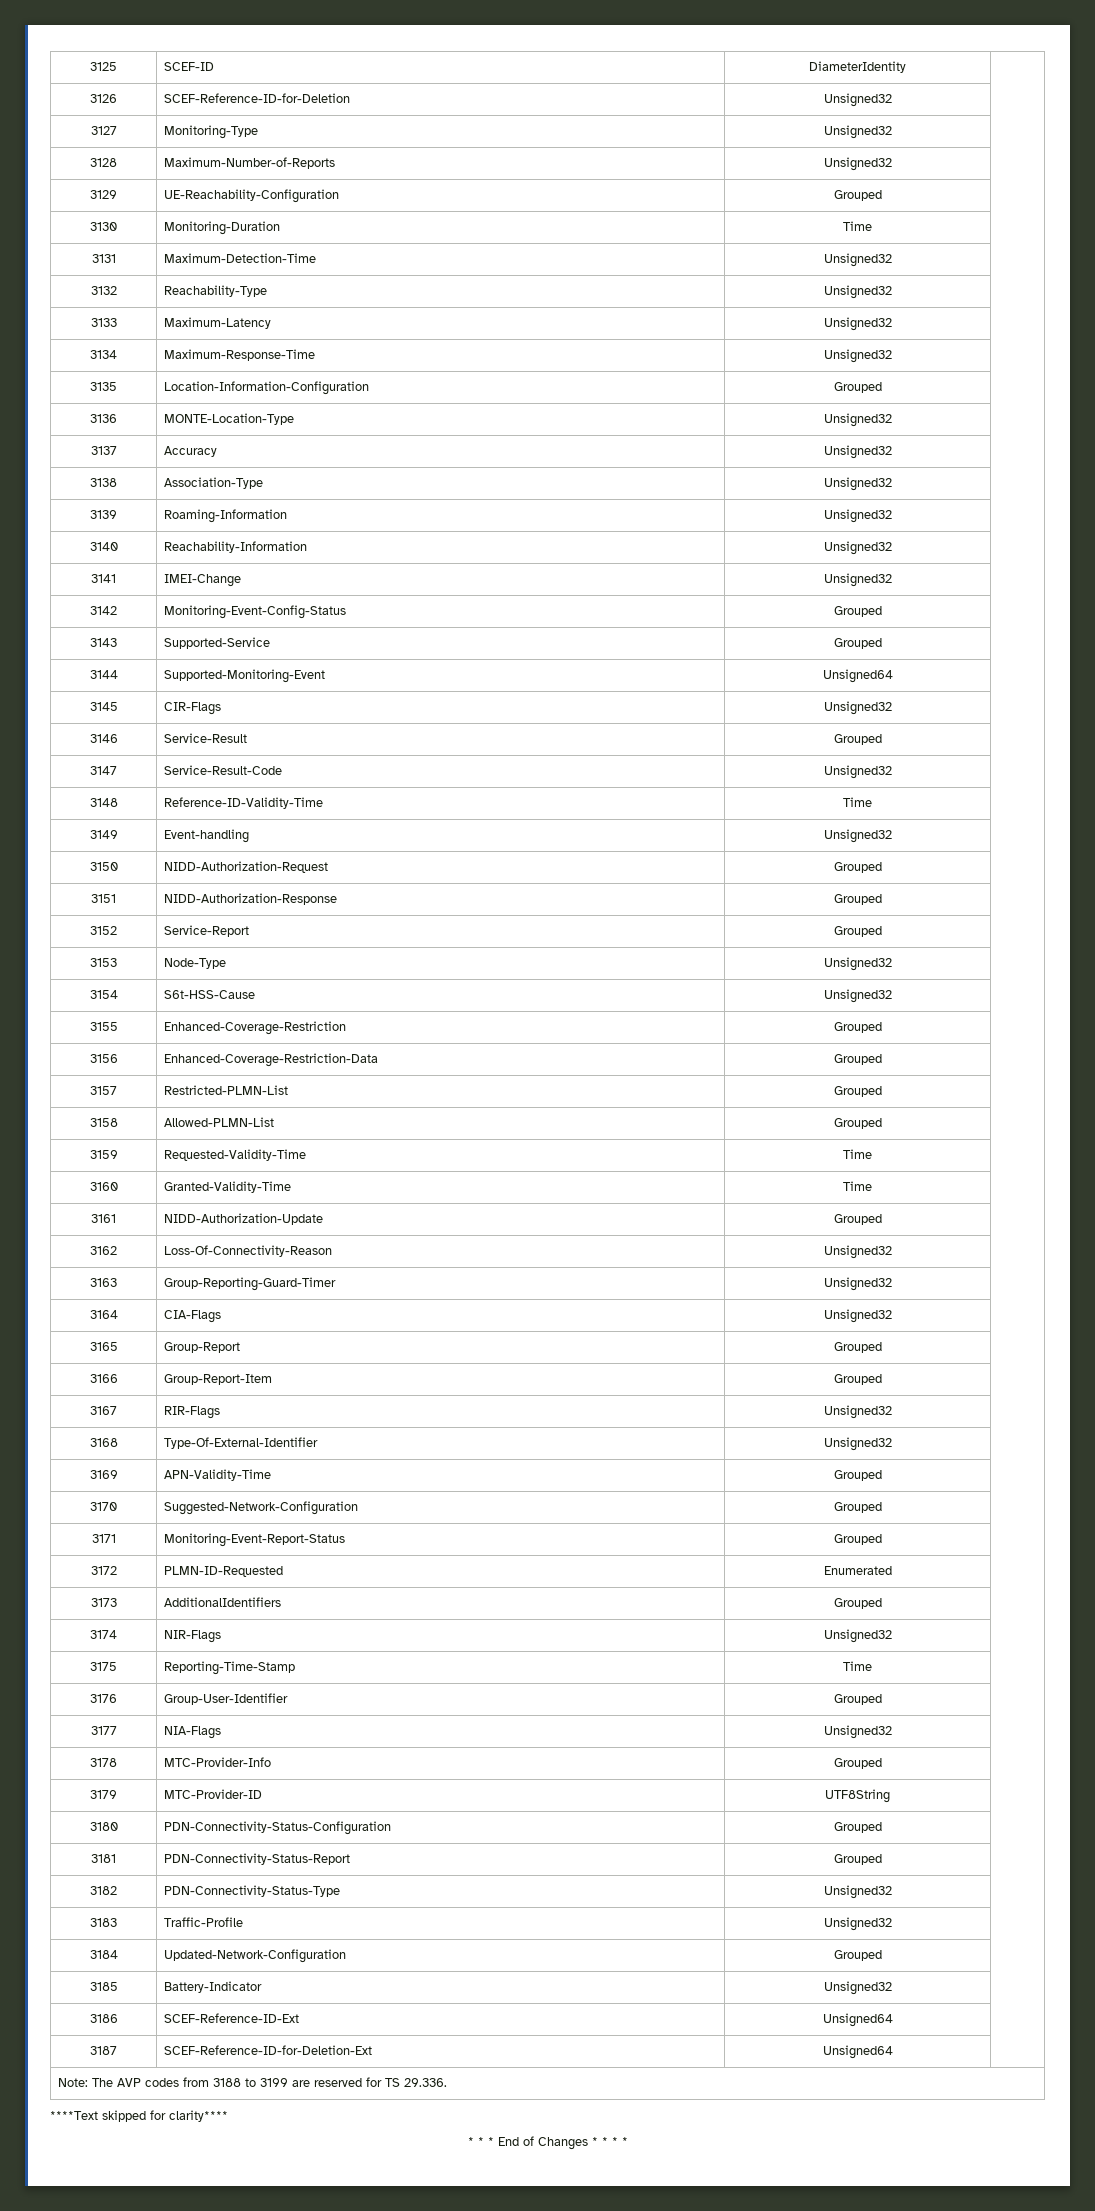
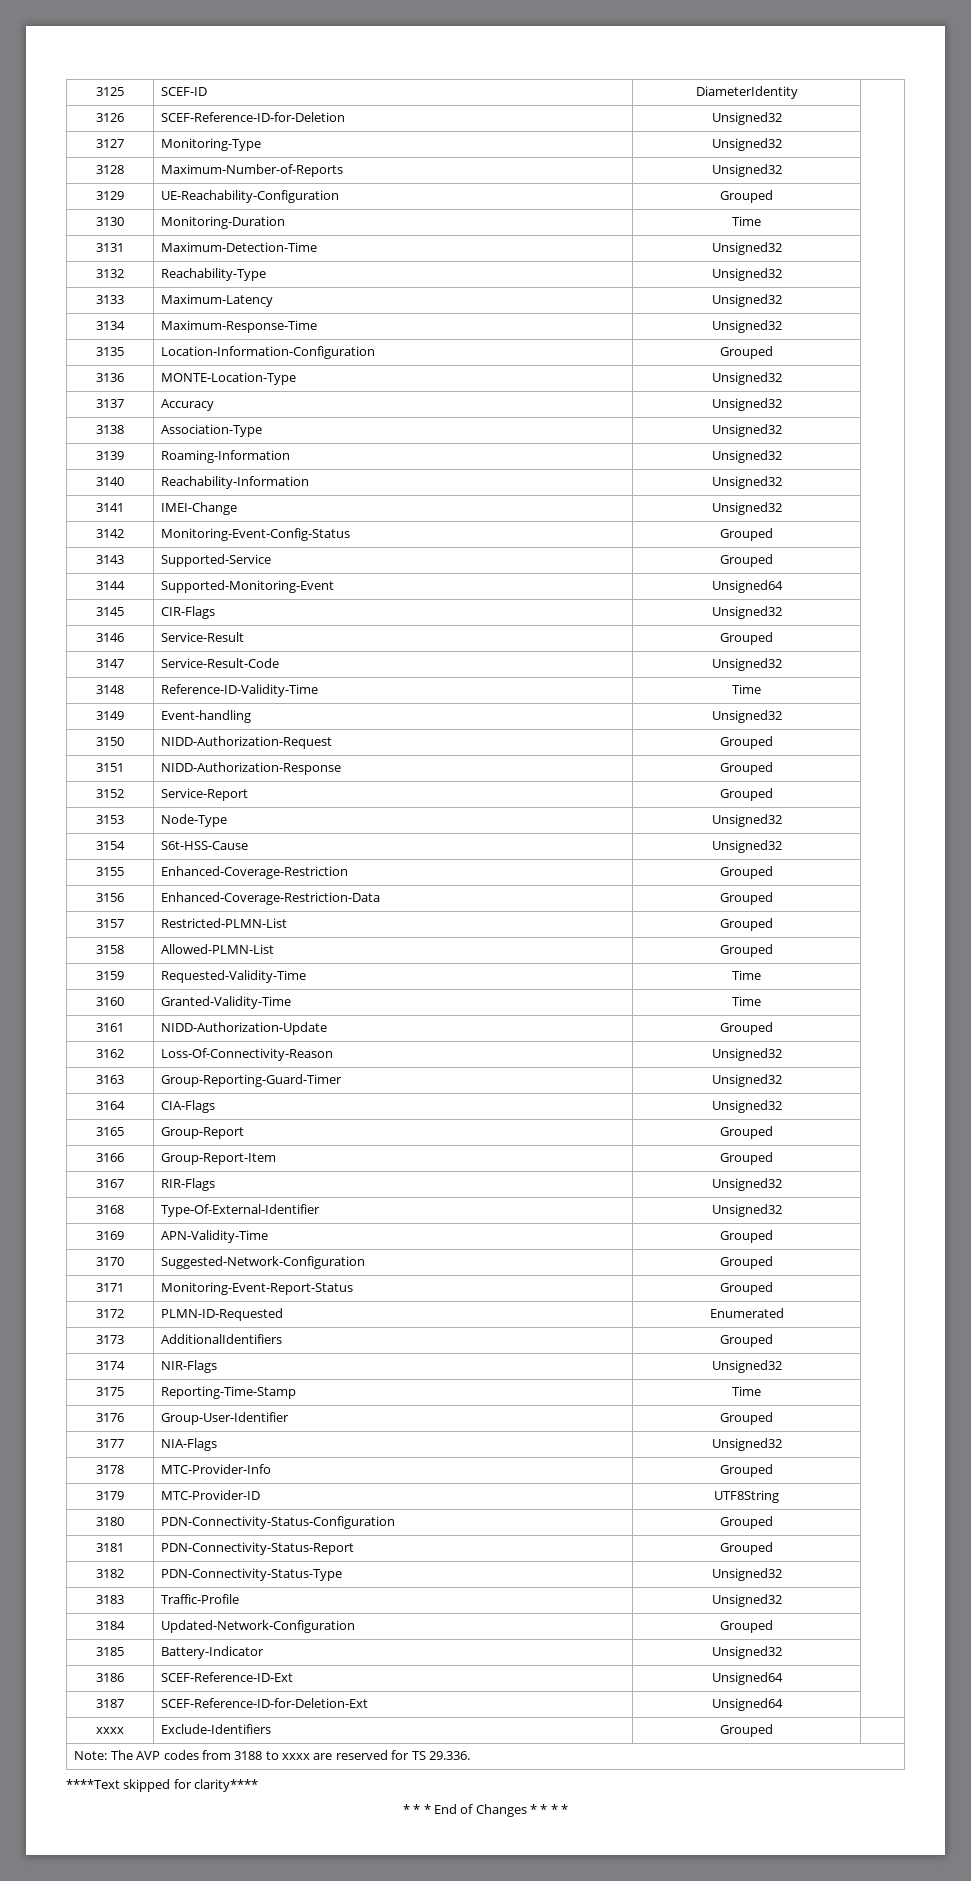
(893, 2052) none -> [96,1727,124,1734] [161,1724,272,1734] [720,1724,773,1737] // xxxx | Exclude-Identifiers | Grouped |
[260,2078,289,2087] 3199 -> [282,1753,311,1760] xxxx

